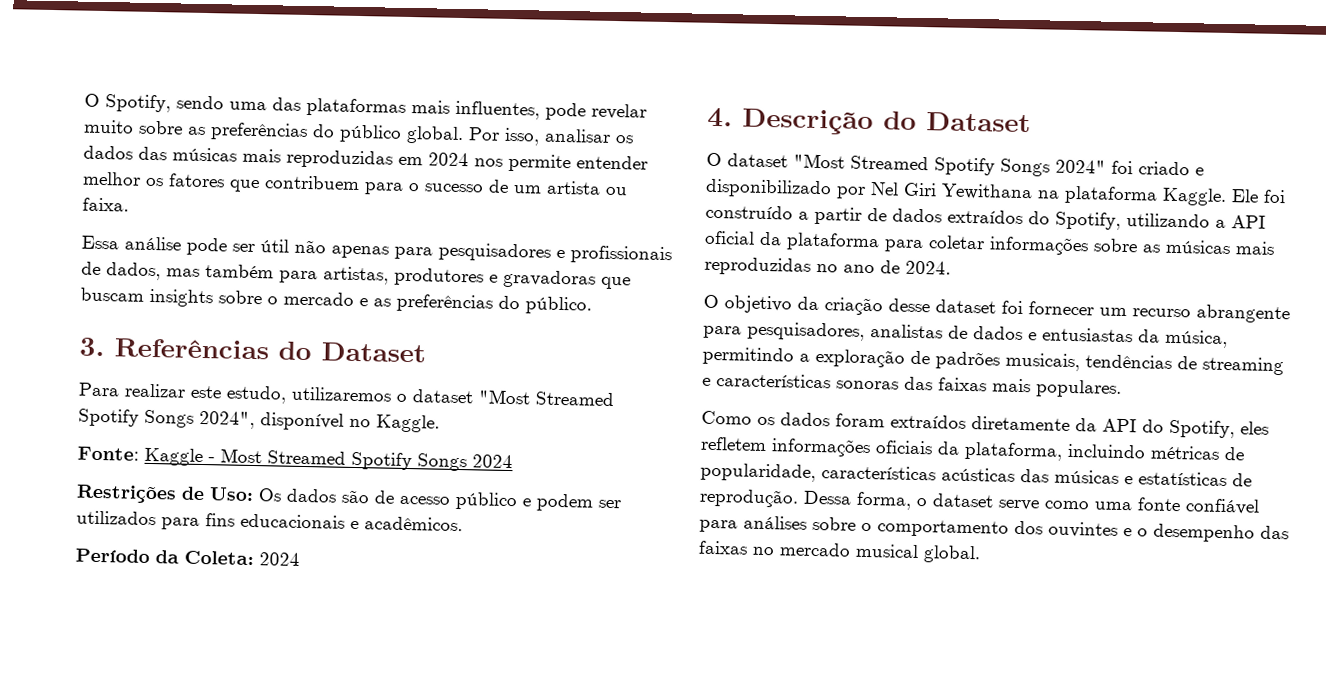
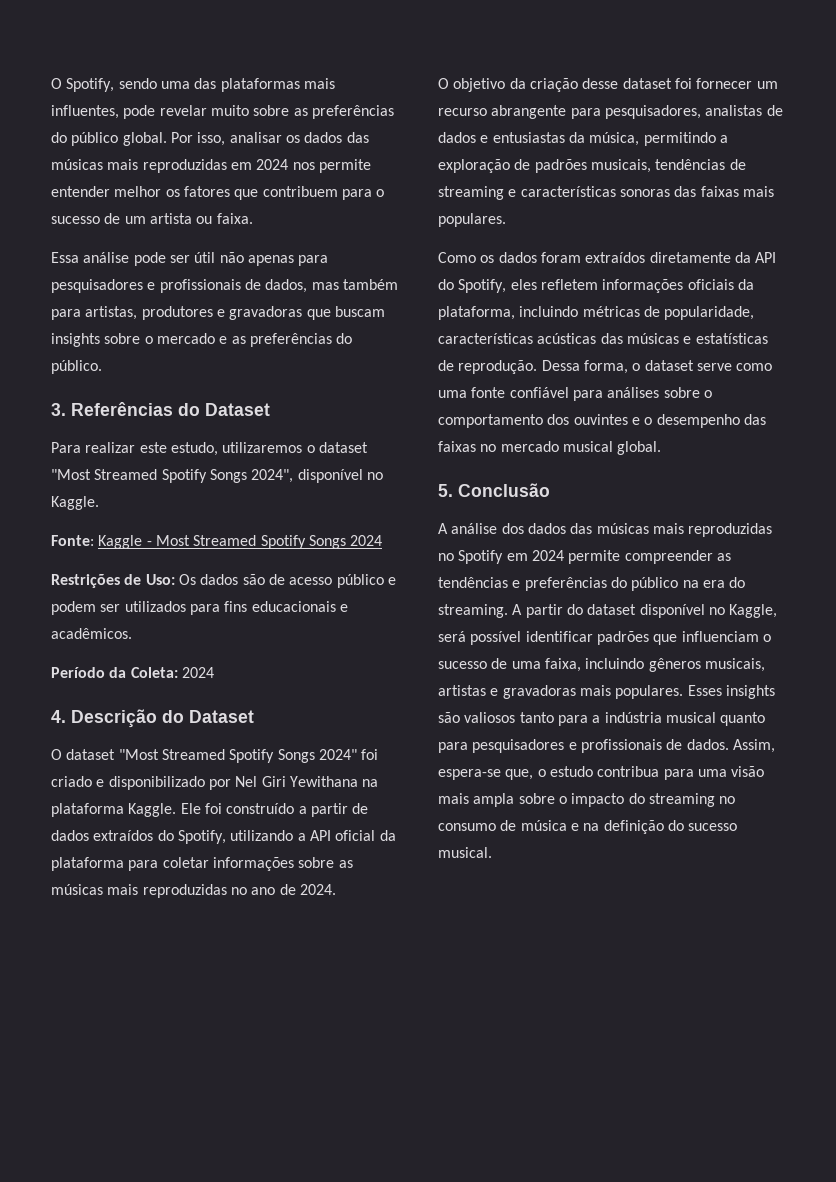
(981, 554) none -> [438,483,550,497] [438,523,773,537] [438,550,731,564] [438,577,746,591] [438,604,778,618] [438,631,771,645] [438,658,765,672] [438,685,775,699] [438,712,766,726] [438,739,775,753] [438,766,765,780] [438,793,736,807] [438,820,738,834] [438,847,492,858] // 5. Conclusão // A análise dos dados das músicas mais reproduzidas no Spotify em 2024 permite compreender as tendências e preferências do público na era do streaming. A partir do dataset disponível no Kaggle, será possível identificar padrões que influenciam o sucesso de uma faixa, incluindo gêneros musicais, artistas e gravadoras mais populares. Esses insights são valiosos tanto para a indústria musical quanto para pesquisadores e profissionais de dados. Assim, espera-se que, o estudo contribua para uma visão mais ampla sobre o impacto do streaming no consumo de música e na definição do sucesso musical.

